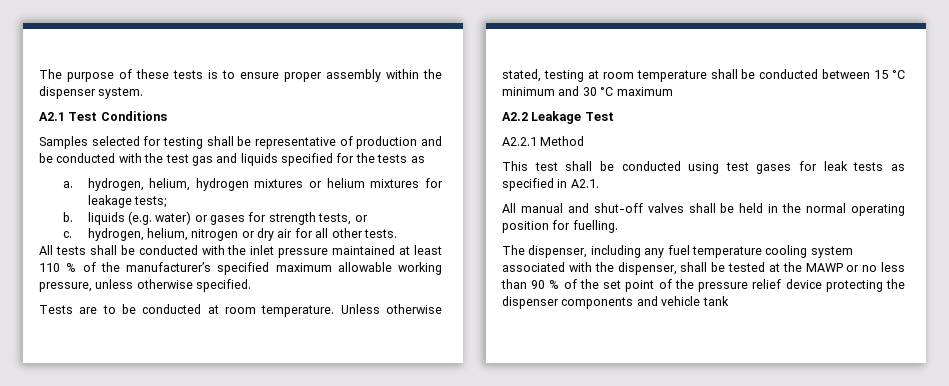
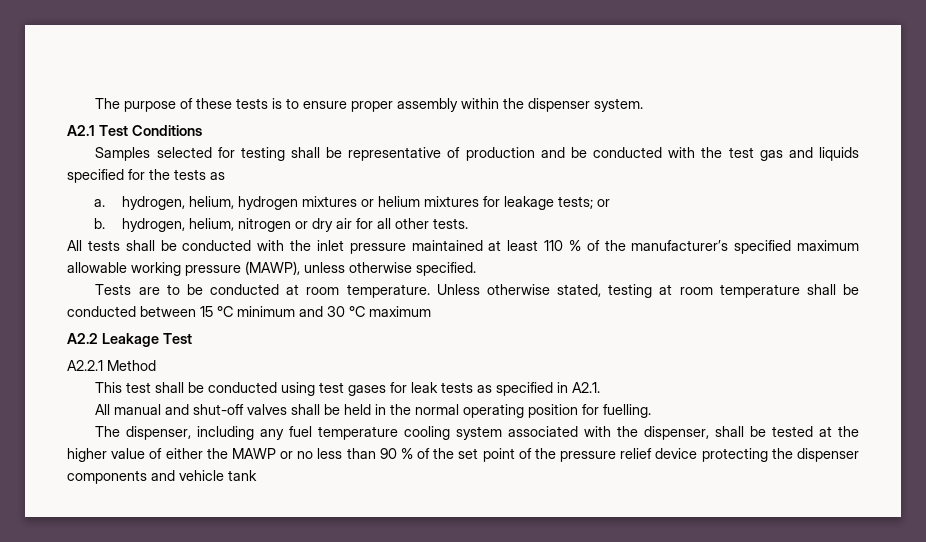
[63,211,352,225] // b. liquids (e.g. water) or gases for strength tests, -> (593, 202) none
[63,231,73,238] c. -> [94,218,106,229] b.
[39,282,92,292] pressure, -> [185,261,300,276] pressure (MAWP),
(802, 267) none -> [67,448,228,462] higher value of either the

